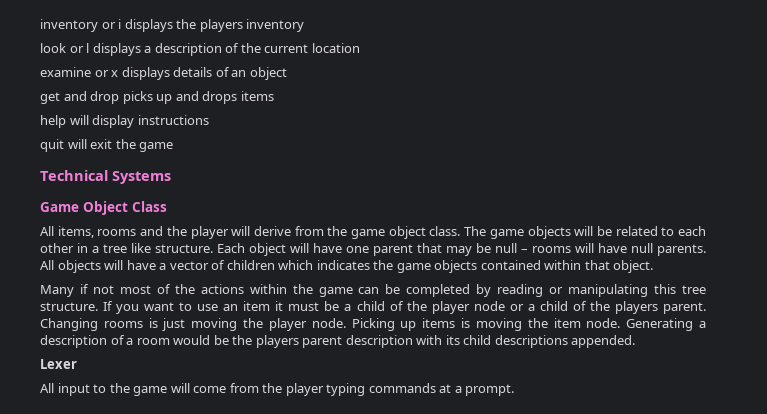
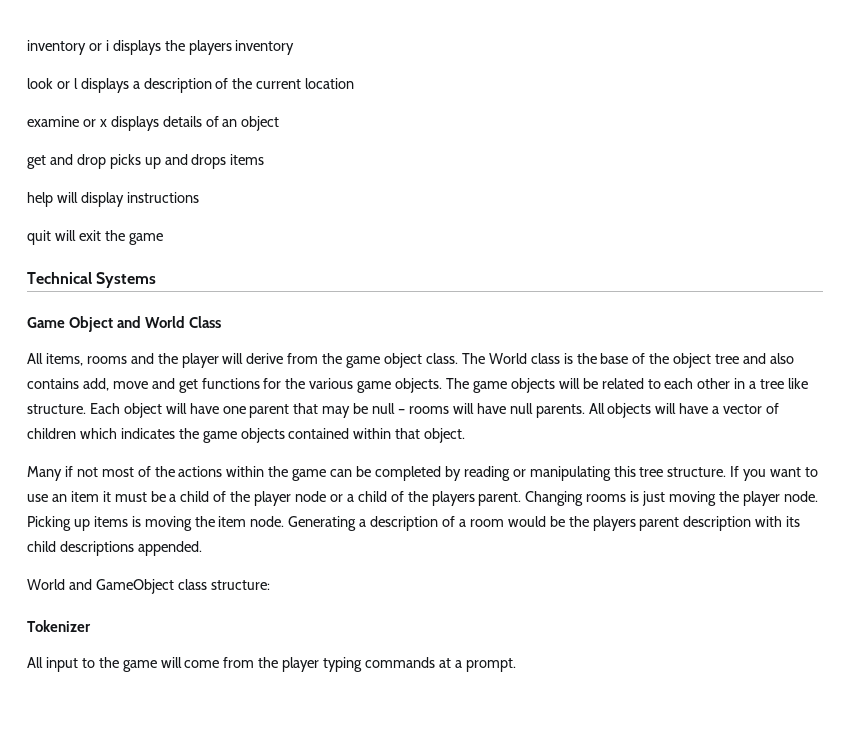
(128, 208) none -> [117,316,186,328] and World
(487, 231) none -> [488,353,794,368] [27,378,470,393] World class is the base of the object tree and also contains add, move and get functions for the various game objects. The
[40,359,77,369] Lexer -> [27,579,270,594] [27,620,91,632] World and GameObject class structure: // Tokenizer

